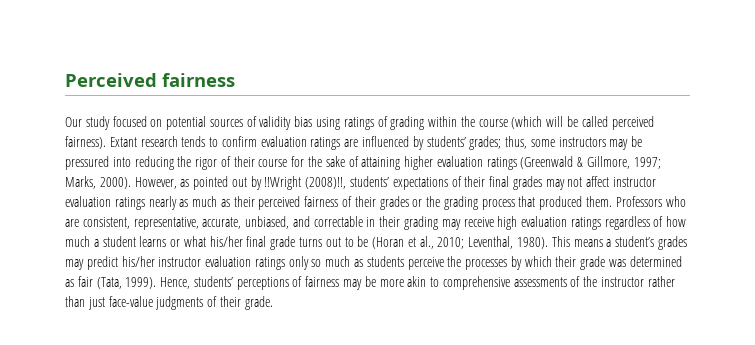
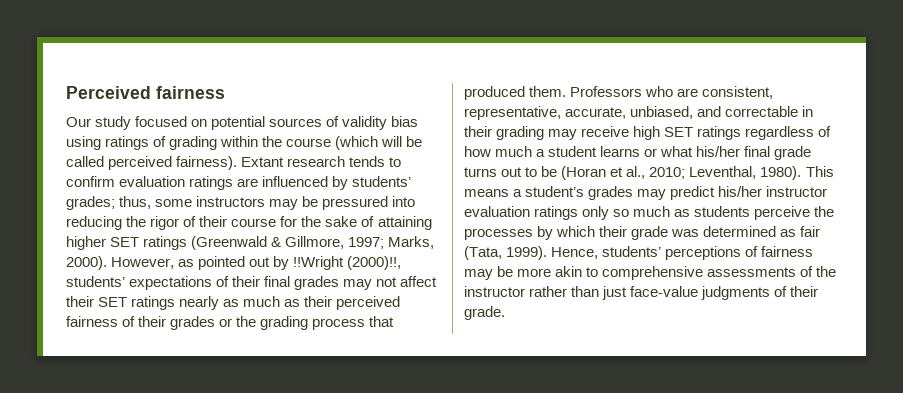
[436,156,483,167] evaluation -> [110,237,140,247] SET
[305,177,347,189] (2008)!!, -> [347,256,402,270] (2000)!!,
[613,177,657,187] [65,196,111,207] instructor evaluation -> [66,296,128,307] their SET
[521,216,568,227] evaluation -> [664,127,694,137] SET

